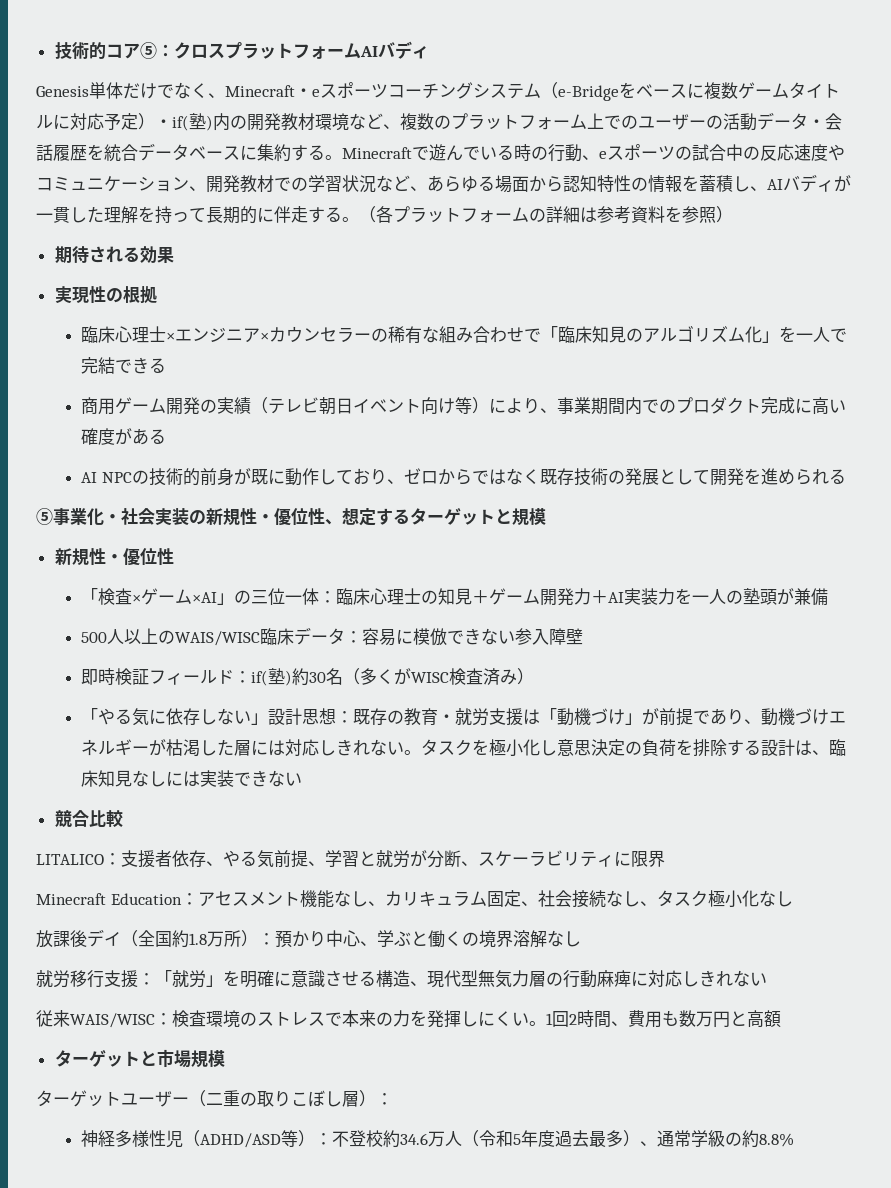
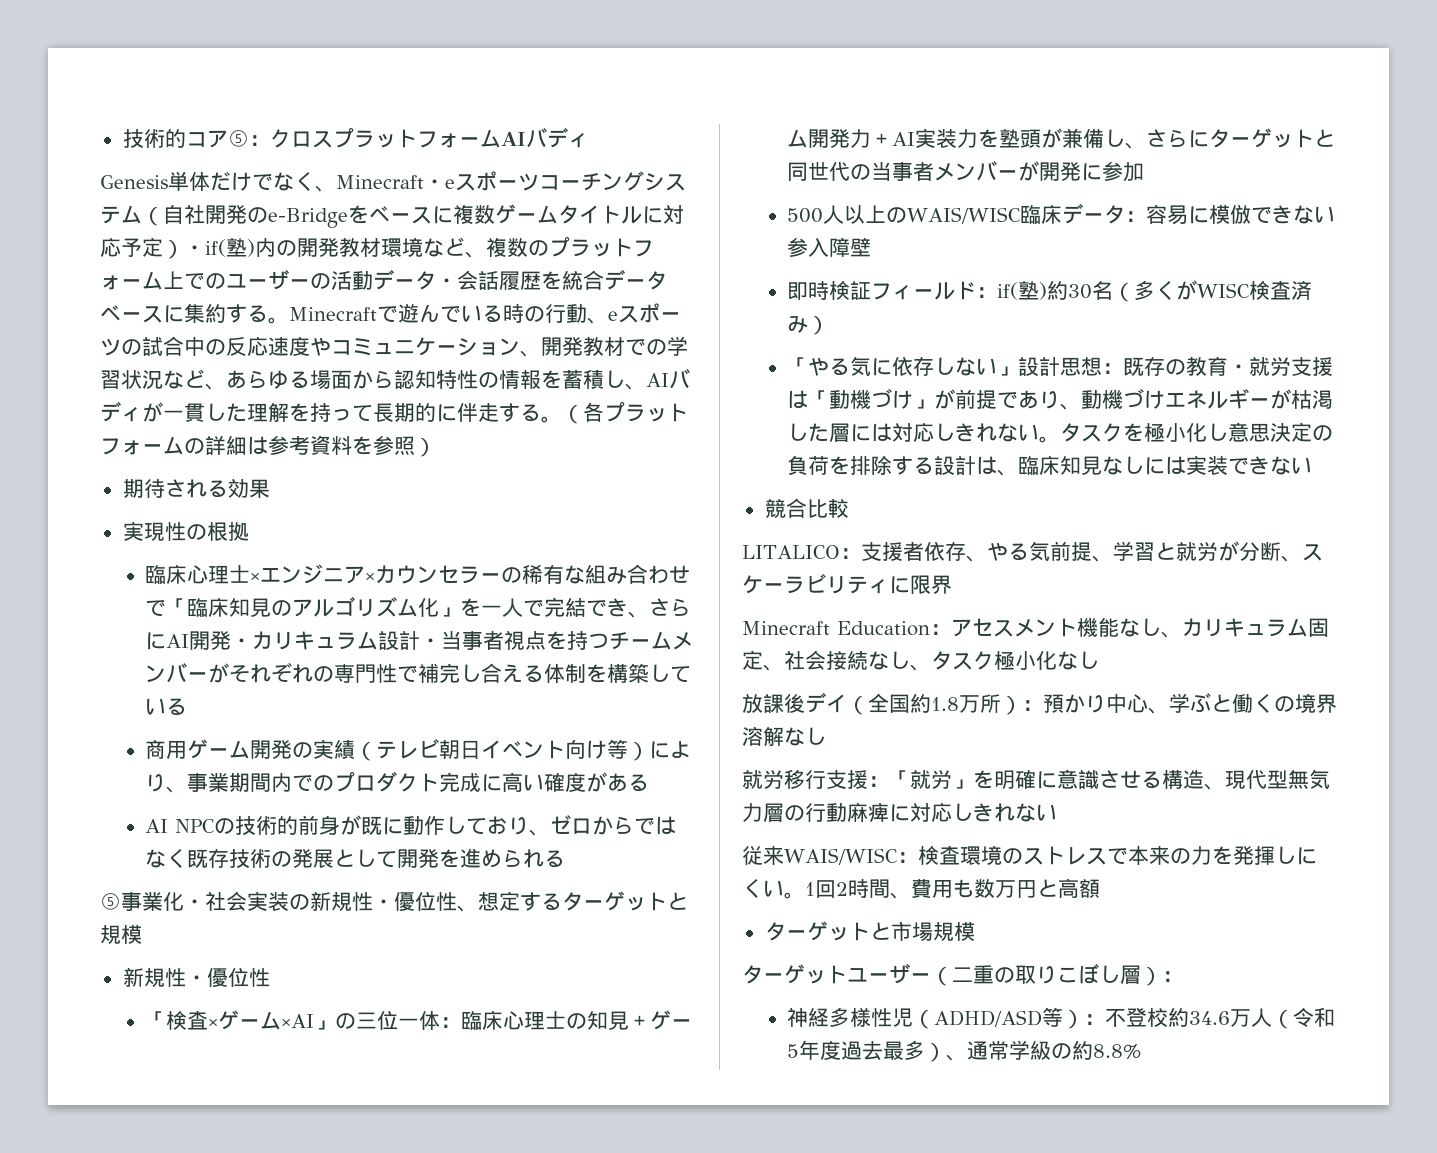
(558, 90) none -> [163,204,268,224] 自社開発の
(150, 365) none -> [628,598,692,618] [145,630,694,650] [145,662,692,683] [145,698,167,715] 、さらにAI開発・カリキュラム設計・当事者視点を持つチームメンバーがそれぞれの専門性で補完し合える体制を構築してい
[692,589,744,604] 一人の -> (1000, 138) none
(829, 597) none -> [1104,128,1336,149] [787,161,1145,182] し、さらにターゲットと同世代の当事者メンバーが開発に参加

